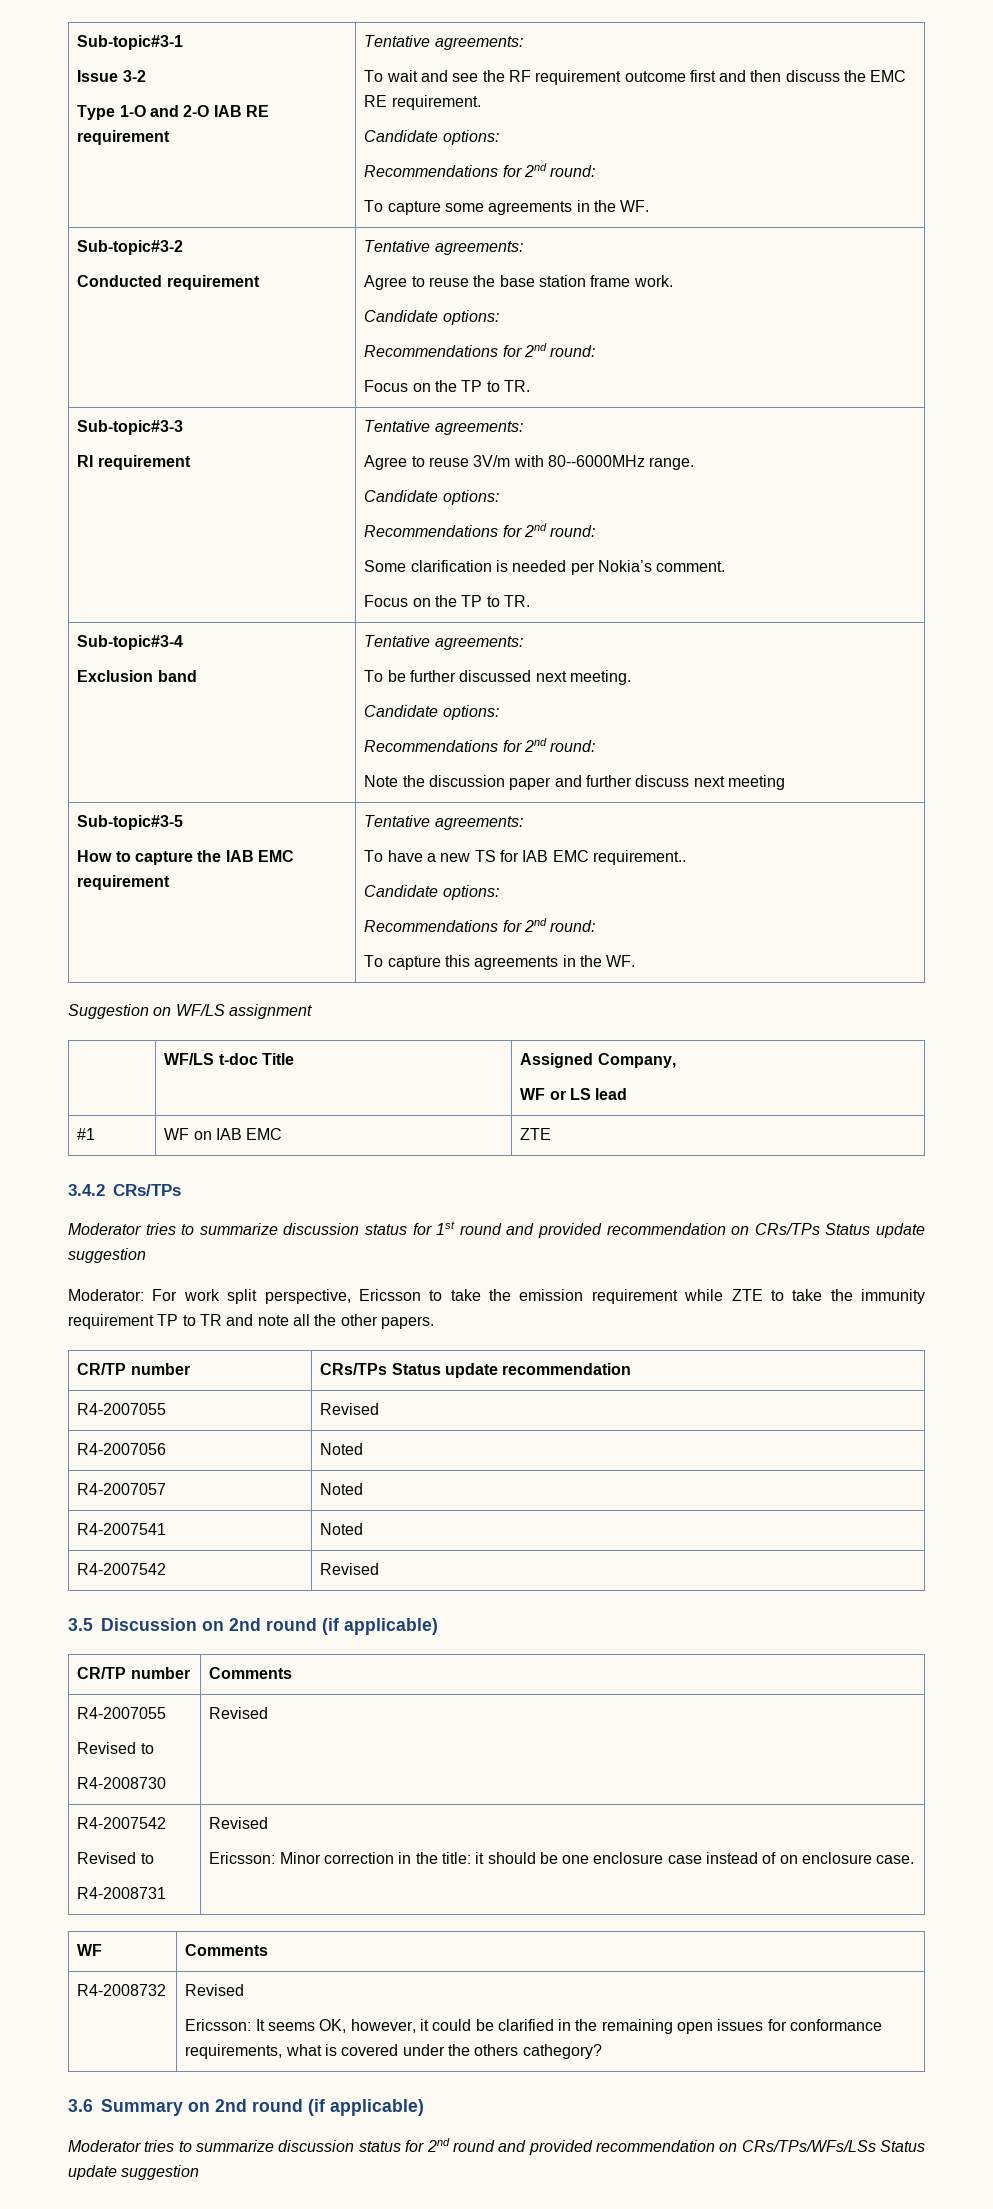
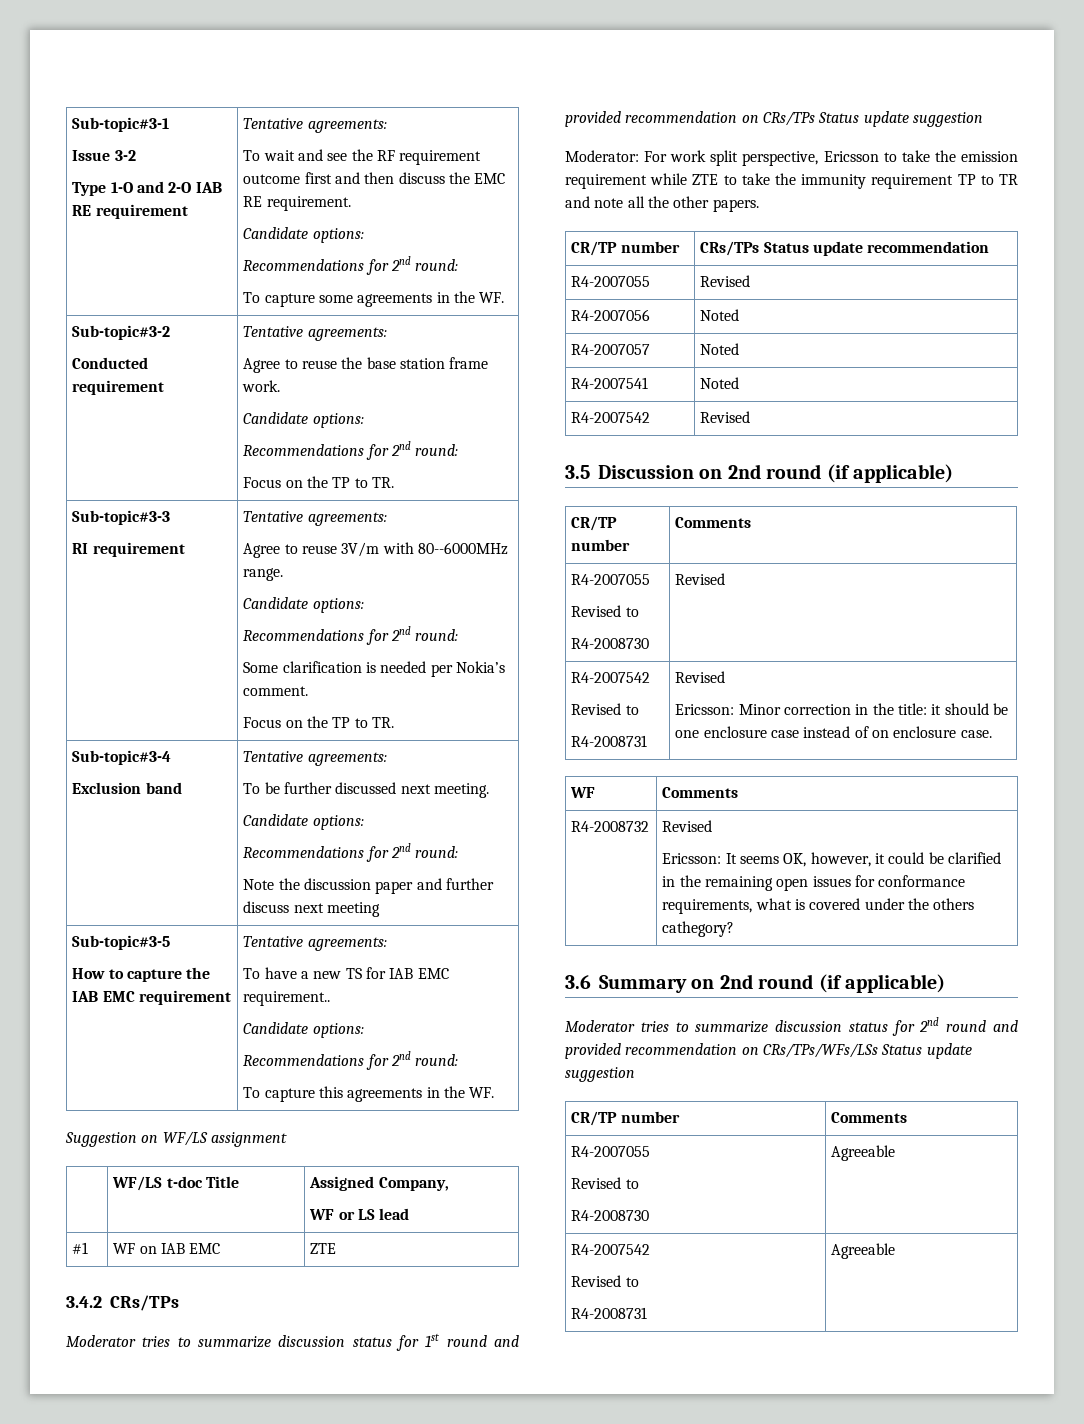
(200, 2172) none -> [571,1111,680,1126] [831,1112,908,1123] [571,1146,651,1157] [571,1177,639,1189] [571,1210,650,1221] [831,1145,896,1161] [571,1244,651,1255] [571,1275,639,1287] [571,1307,648,1319] [831,1243,896,1259] // CR/TP number | Comments // R4-2007055 // Revised to // R4-2008730 | Agreeable // R4-2007542 // Revised to // R4-2008731 | Agreeable

